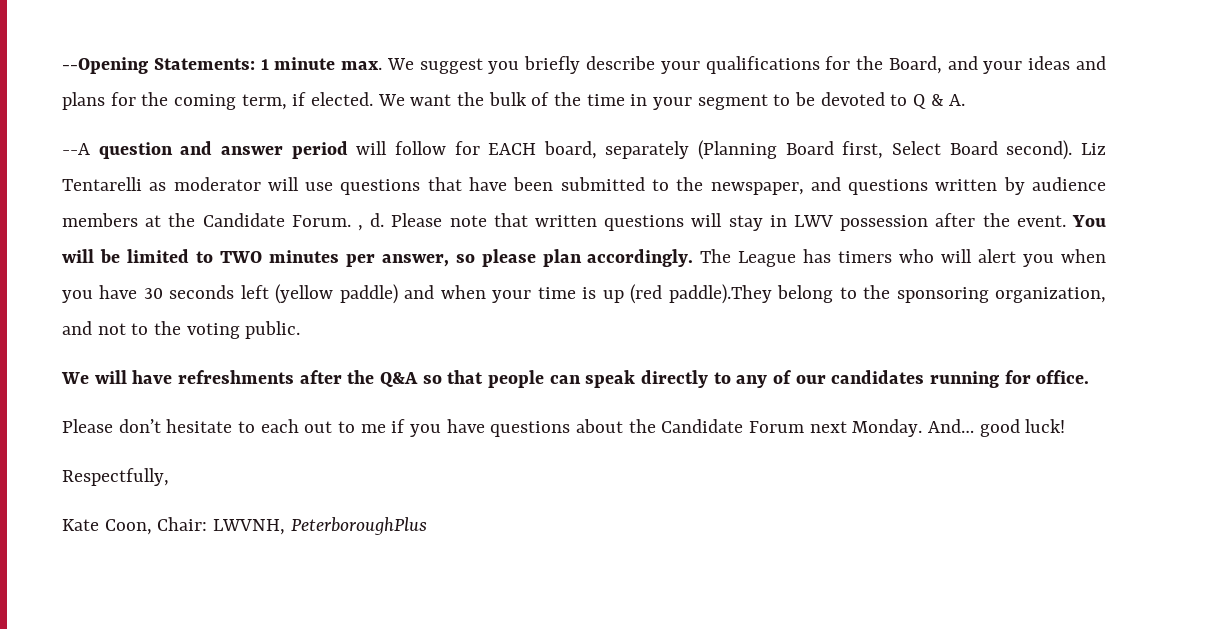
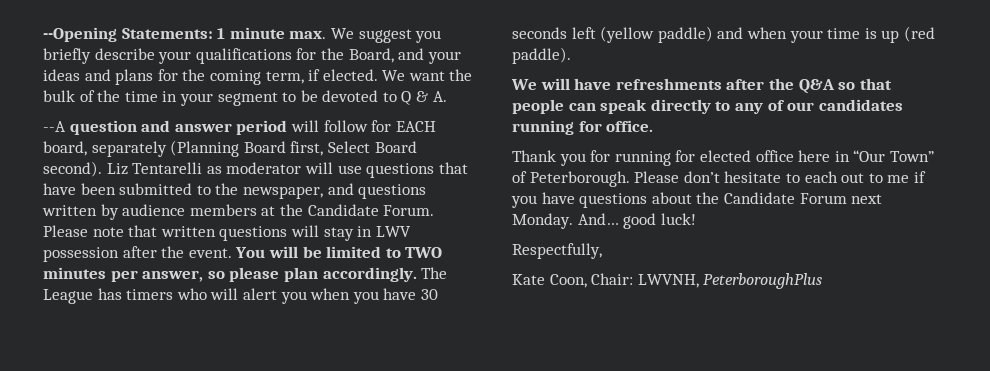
[357,213,385,231] , d. -> (435, 210) none
[668,284,1107,304] [62,321,301,339] paddle).They belong to the sponsoring organization, and not to the voting public. -> [512,47,571,64] paddle).
(1090, 377) none -> [512,150,934,166] [512,171,630,187] Thank you for running for elected office here in “Our Town” of Peterborough.

